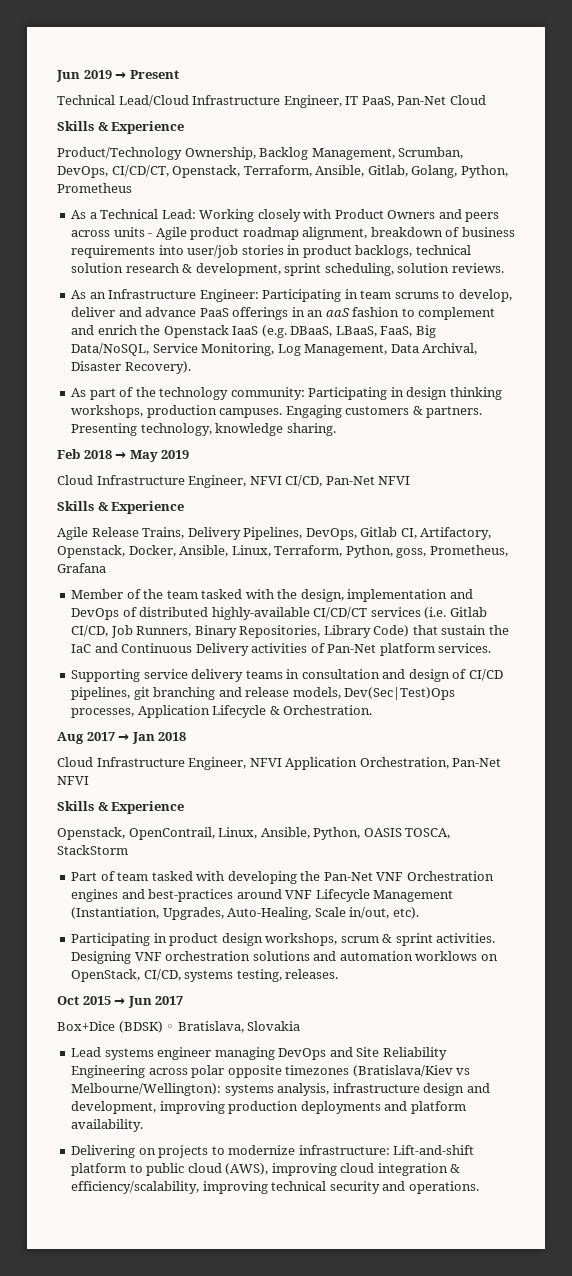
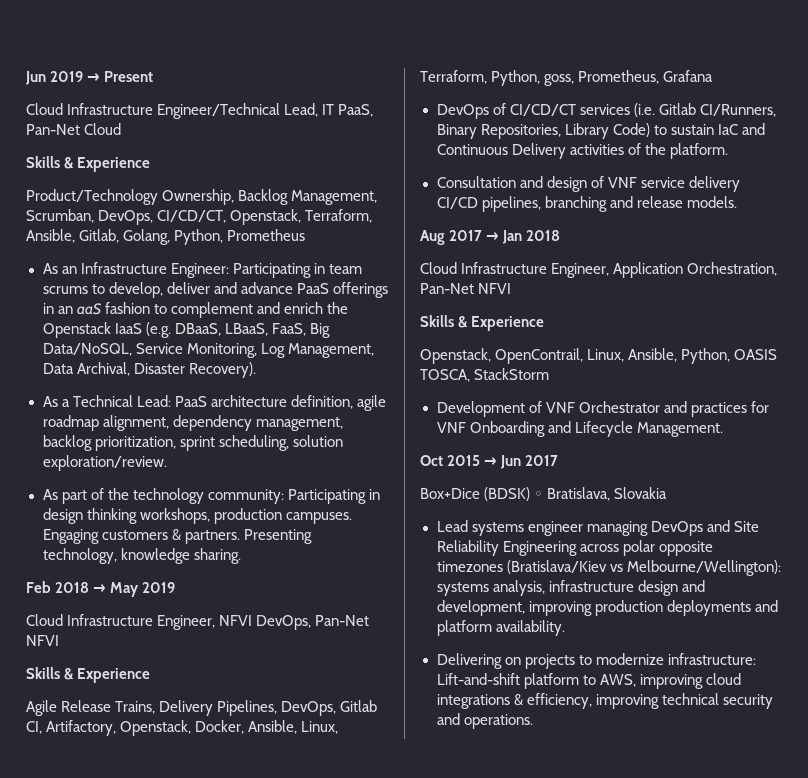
[57,95,342,108] Technical Lead/Cloud Infrastructure Engineer, -> [26,103,319,119] Cloud Infrastructure Engineer/Technical Lead,
[71,209,500,222] [71,227,515,240] [71,245,471,258] [71,263,504,276] // As a Technical Lead: Working closely with Product Owners and peers across units - Agile product roadmap alignment, breakdown of business requirements into user/job stories in product backlogs, technical solution research & development, sprint scheduling, solution reviews. -> (306, 235) none
(191, 367) none -> [42,395,386,411] [42,415,343,431] [42,435,343,451] [42,455,167,471] // As a Technical Lead: PaaS architecture definition, agile roadmap alignment, dependency management, backlog prioritization, sprint scheduling, solution exploration/review.
[285,475,323,487] CI/CD, -> [256,615,312,630] DevOps,
[71,589,473,602] [71,607,310,620] Member of the team tasked with the design, implementation and DevOps of distributed highly-available -> [436,103,506,119] DevOps of
[71,625,192,638] CI/CD, Job Runners, -> [699,104,776,117] CI/Runners,
[412,625,509,635] that sustain the -> [653,124,714,135] to sustain
[327,643,492,656] [71,669,467,682] Pan-Net platform services. // Supporting service delivery teams in consultation and design of -> [644,143,728,159] [436,176,740,192] the platform. // Consultation and design of VNF service delivery
[133,687,150,700] git -> (541, 204) none
[292,687,456,700] [71,705,373,718] models, Dev(Sec|Test)Ops processes, Application Lifecycle & Orchestration. -> [686,196,737,208] models.
[249,758,282,767] NFVI -> (610, 270) none
[71,871,494,884] [71,889,454,902] [71,907,419,920] [71,933,496,946] [71,951,498,964] [71,969,339,982] Part of team tasked with developing the Pan-Net VNF Orchestration engines and best-practices around VNF Lifecycle Management (Instantiation, Upgrades, Auto-Healing, Scale in/out, etc). // Participating in product design workshops, scrum & sprint activities. Designing VNF orchestration solutions and automation worklows on OpenStack, CI/CD, systems testing, releases. -> [436,401,769,417] [436,421,723,437] Development of VNF Orchestrator and practices for VNF Onboarding and Lifecycle Management.
[146,1163,461,1176] [71,1181,200,1194] public cloud (AWS), improving cloud integration & efficiency/scalability, -> [599,673,741,689] [436,693,592,709] AWS, improving cloud integrations & efficiency,

